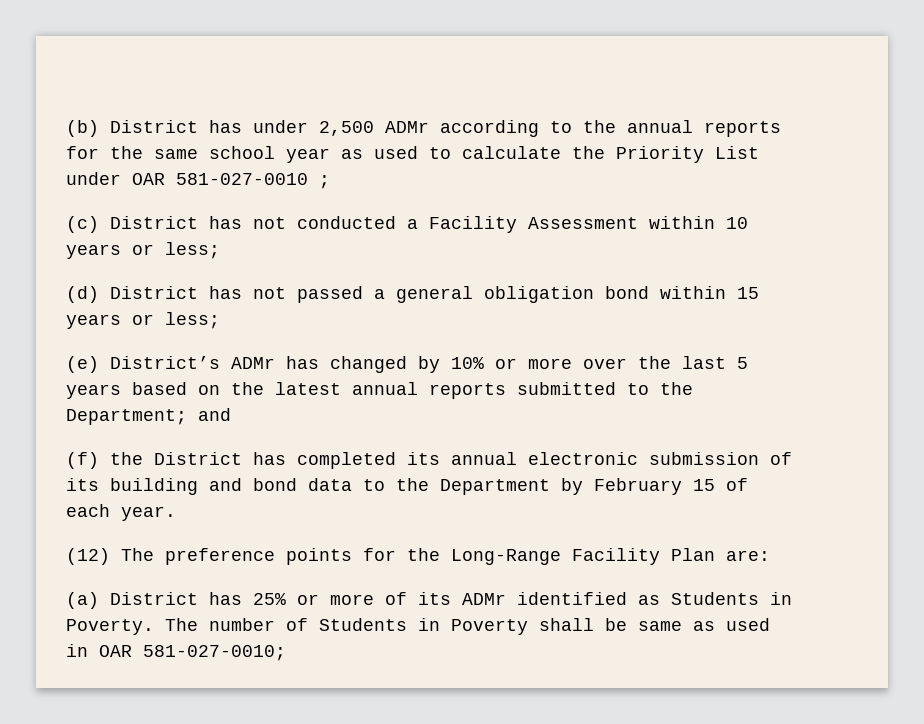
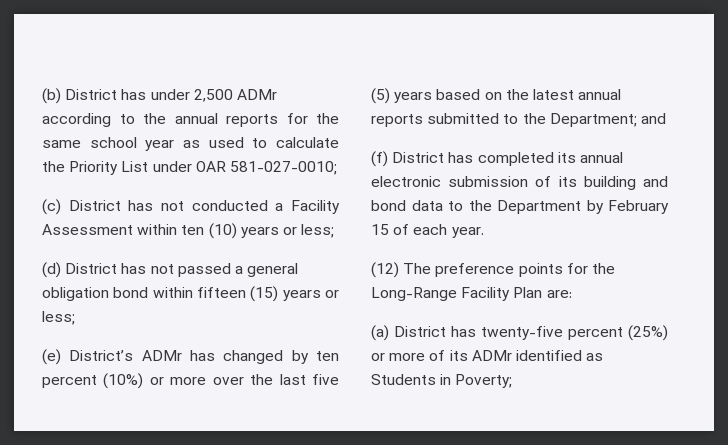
[176,173,330,189] 581-027-0010 ; -> [229,161,337,175] 581-027-0010;
[726,217,748,229] 10 -> [181,223,237,239] ten (10)
[737,287,759,299] 15 -> [197,286,279,302] fifteen (15)
[451,357,484,369] 10% -> [316,351,339,361] [42,373,144,389] ten percent (10%)
[737,357,748,369] 5 -> [312,374,339,385] [371,88,390,104] five (5)
[110,452,143,465] the -> (388, 159) none
[253,593,286,605] 25% -> [481,325,668,341] twenty-five percent (25%)
[66,618,770,635] [66,644,286,661] Poverty. The number of Students in Poverty shall be same as used in OAR 581-027-0010; -> [455,374,513,388] Poverty;

